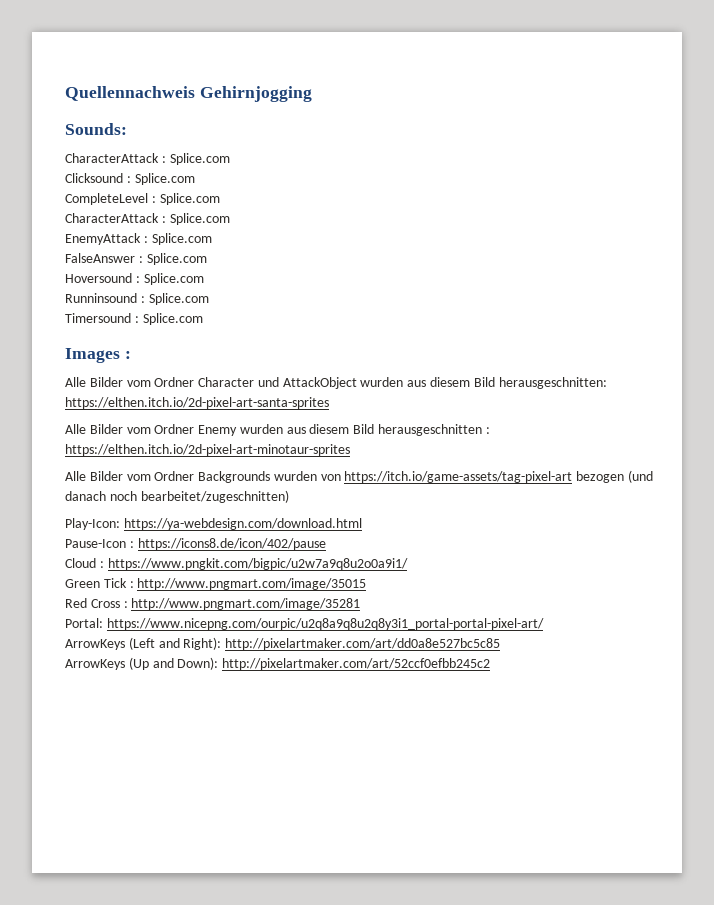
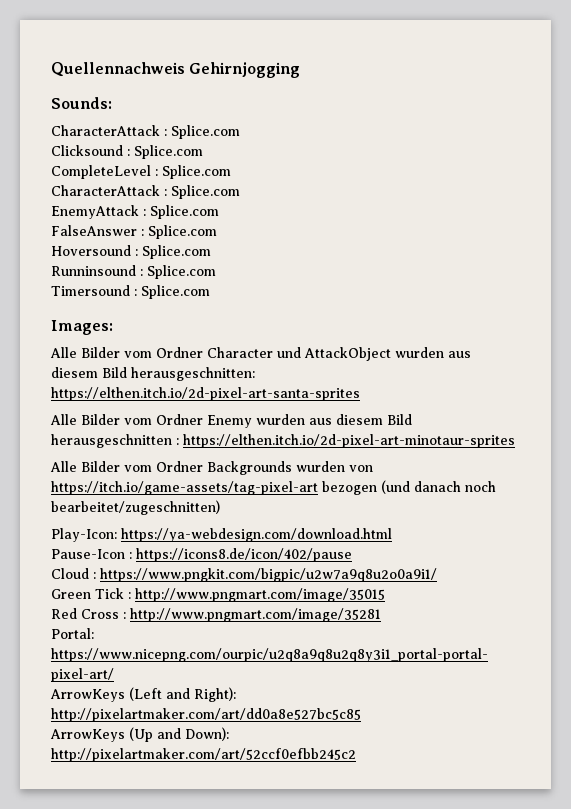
[65,348,131,363] Images : -> [51,320,113,335] Images:

